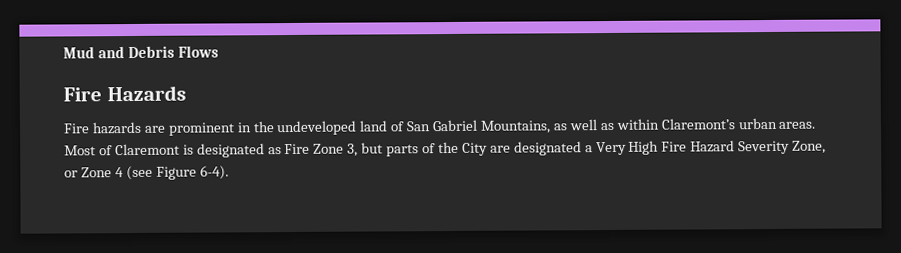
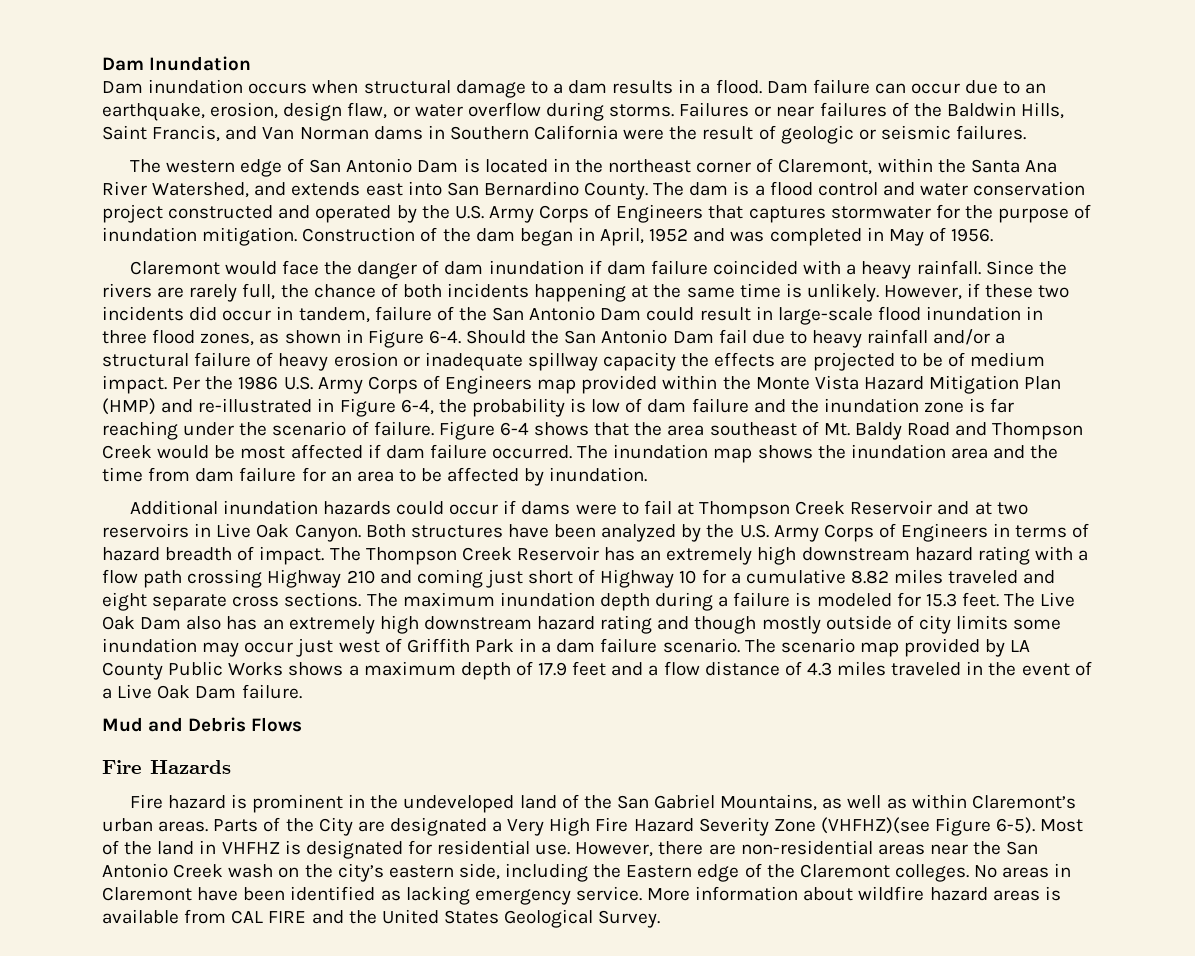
(63, 52) none -> [102,56,252,71] [102,79,1047,98] [102,102,1065,121] [102,125,1027,144] [129,158,1057,177] [102,181,1086,200] [102,204,1092,223] [102,227,994,246] [129,260,1067,279] [102,283,1070,302] [102,306,1044,325] [102,329,1006,348] [102,352,1046,371] [102,375,1062,394] [102,398,1015,417] [102,421,1084,440] [102,444,1059,463] [102,467,648,486] [129,500,1028,519] [102,523,1090,542] [102,546,1089,565] [102,569,1056,588] [102,592,1076,611] [102,615,1062,634] [102,638,1031,657] [102,661,1092,680] [102,684,302,699] Dam Inundation // Dam inundation occurs when structural damage to a dam results in a flood. Dam failure can occur due to an earthquake, erosion, design flaw, or water overflow during storms. Failures or near failures of the Baldwin Hills, Saint Francis, and Van Norman dams in Southern California were the result of geologic or seismic failures. // The western edge of San Antonio Dam is located in the northeast corner of Claremont, within the Santa Ana River Watershed, and extends east into San Bernardino County. The dam is a flood control and water conservation project constructed and operated by the U.S. Army Corps of Engineers that captures stormwater for the purpose of inundation mitigation. Construction of the dam began in April, 1952 and was completed in May of 1956. // Claremont would face the danger of dam inundation if dam failure coincided with a heavy rainfall. Since the rivers are rarely full, the chance of both incidents happening at the same time is unlikely. However, if these two incidents did occur in tandem, failure of the San Antonio Dam could result in large-scale flood inundation in three flood zones, as shown in Figure 6-4. Should the San Antonio Dam fail due to heavy rainfall and/or a structural failure of heavy erosion or inadequate spillway capacity the effects are projected to be of medium impact. Per the 1986 U.S. Army Corps of Engineers map provided within the Monte Vista Hazard Mitigation Plan (HMP) and re-illustrated in Figure 6-4, the probability is low of dam failure and the inundation zone is far reaching under the scenario of failure. Figure 6-4 shows that the area southeast of Mt. Baldy Road and Thompson Creek would be most affected if dam failure occurred. The inundation map shows the inundation area and the time from dam failure for an area to be affected by inundation. // Additional inundation hazards could occur if dams were to fail at Thompson Creek Reservoir and at two reservoirs in Live Oak Canyon. Both structures have been analyzed by the U.S. Army Corps of Engineers in terms of hazard breadth of impact. The Thompson Creek Reservoir has an extremely high downstream hazard rating with a flow path crossing Highway 210 and coming just short of Highway 10 for a cumulative 8.82 miles traveled and eight separate cross sections. The maximum inundation depth during a failure is modeled for 15.3 feet. The Live Oak Dam also has an extremely high downstream hazard rating and though mostly outside of city limits some inundation may occur just west of Griffith Park in a dam failure scenario. The scenario map provided by LA County Public Works shows a maximum depth of 17.9 feet and a flow distance of 4.3 miles traveled in the event of a Live Oak Dam failure. //
[91,121,166,135] hazards are -> [167,794,247,809] hazard is
(406, 126) none -> [583,795,612,809] the
[64,142,420,158] Most of Claremont is designated as Fire Zone 3, but parts -> [213,819,259,832] Parts
[792,140,827,154] [64,165,229,181] Zone, or Zone 4 (see Figure 6-4). -> [773,817,1084,836] [102,840,1039,859] [102,863,1072,882] [102,886,1061,905] [102,909,661,928] Zone (VHFHZ)(see Figure 6-5). Most of the land in VHFHZ is designated for residential use. However, there are non-residential areas near the San Antonio Creek wash on the city’s eastern side, including the Eastern edge of the Claremont colleges. No areas in Claremont have been identified as lacking emergency service. More information about wildfire hazard areas is available from CAL FIRE and the United States Geological Survey.

